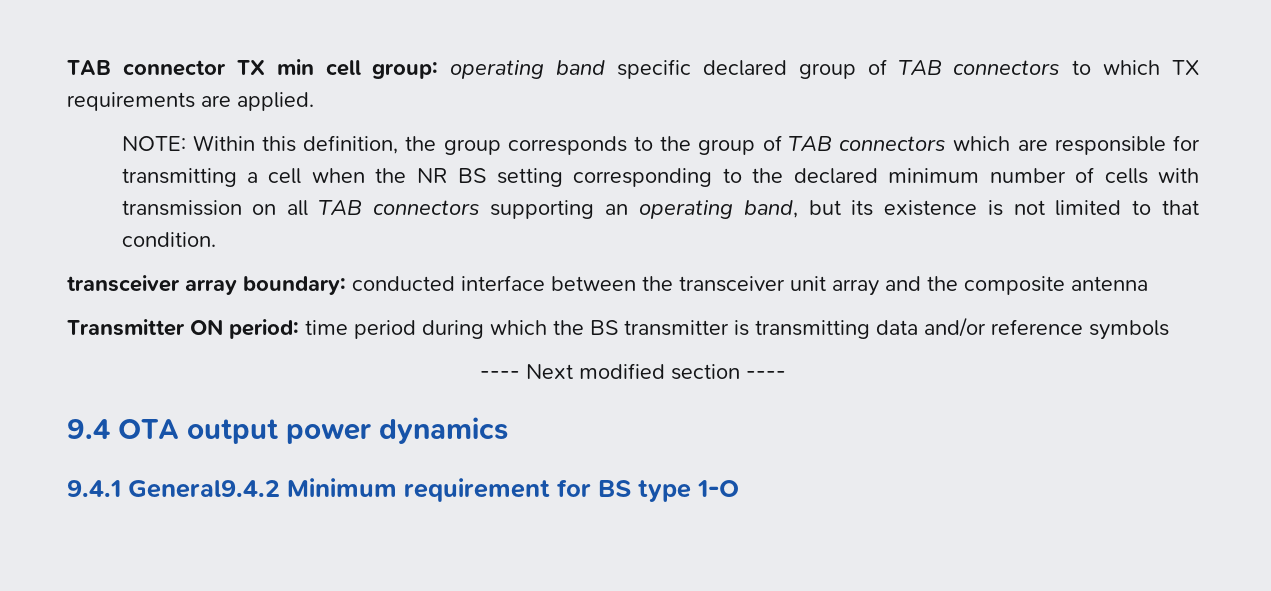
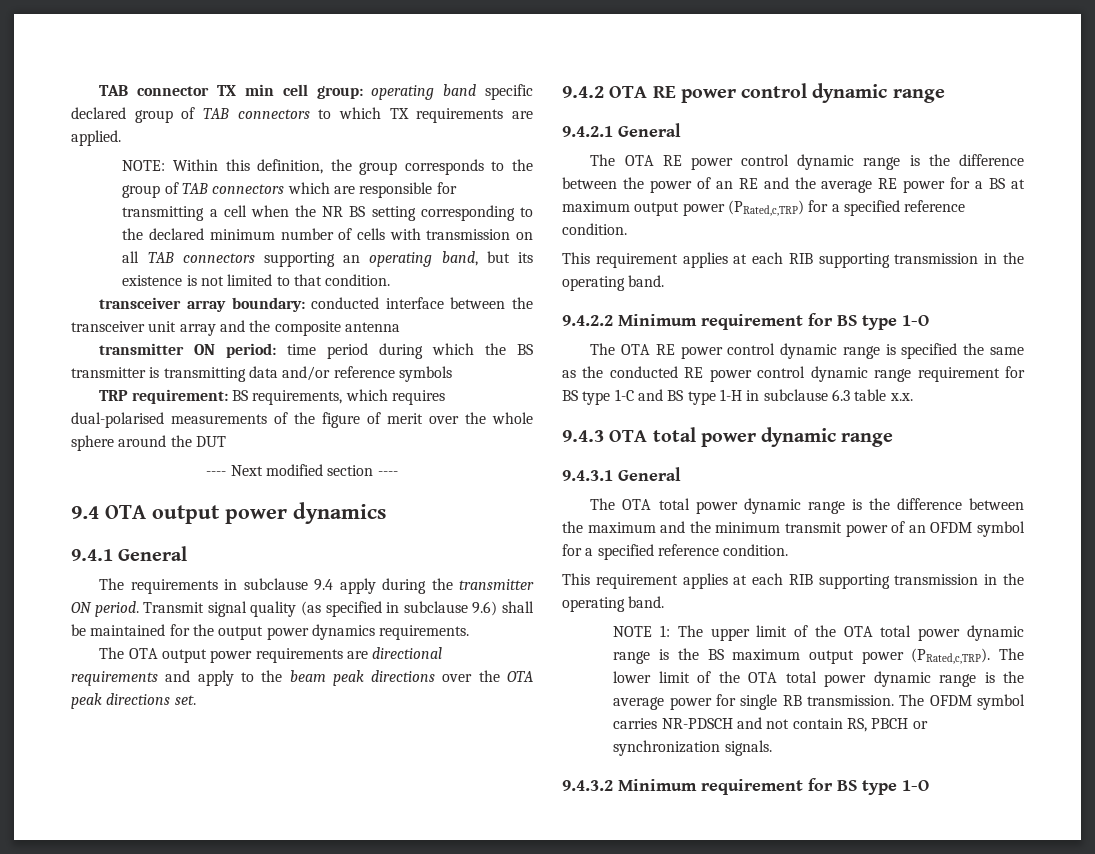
[67,319,185,336] Transmitter -> [99,343,185,355] transmitter
(1169, 330) none -> [99,389,446,405] [71,412,533,428] [71,435,226,451] // TRP requirement: BS requirements, which requires dual-polarised measurements of the figure of merit over the whole sphere around the DUT
[128,478,739,502] General9.4.2 Minimum requirement for BS type 1-O -> [118,546,188,561] [99,578,534,594] [71,601,534,617] [71,624,470,640] [99,647,443,663] [71,670,533,686] [71,693,196,709] [562,83,945,103] [562,123,681,137] [590,154,1024,170] [562,177,1025,193] [562,200,966,216] [562,223,627,235] [562,252,1024,268] [562,275,665,291] [562,313,929,330] [590,343,1024,359] [562,366,1025,382] [562,389,913,405] [562,427,894,447] [562,467,681,481] [590,498,1024,514] [562,521,1025,537] [562,544,789,560] [562,573,1024,589] [562,596,665,612] [613,625,1024,641] [613,648,1024,664] [613,671,1024,687] [613,694,1025,710] [613,717,928,732] [613,740,772,756] [562,778,929,795] General // The requirements in subclause 9.4 apply during the transmitter ON period. Transmit signal quality (as specified in subclause 9.6) shall be maintained for the output power dynamics requirements. // The OTA output power requirements are directional requirements and apply to the beam peak directions over the OTA peak directions set. // 9.4.2 OTA RE power control dynamic range // 9.4.2.1 General // The OTA RE power control dynamic range is the difference between the power of an RE and the average RE power for a BS at maximum output power (PRated,c,TRP) for a specified reference condition. // This requirement applies at each RIB supporting transmission in the operating band. // 9.4.2.2 Minimum requirement for BS type 1-O // The OTA RE power control dynamic range is specified the same as the conducted RE power control dynamic range requirement for BS type 1-C and BS type 1-H in subclause 6.3 table x.x. // 9.4.3 OTA total power dynamic range // 9.4.3.1 General // The OTA total power dynamic range is the difference between the maximum and the minimum transmit power of an OFDM symbol for a specified reference condition. // This requirement applies at each RIB supporting transmission in the operating band. // NOTE 1: The upper limit of the OTA total power dynamic range is the BS maximum output power (PRated,c,TRP). The lower limit of the OTA total power dynamic range is the average power for single RB transmission. The OFDM symbol carries NR-PDSCH and not contain RS, PBCH or synchronization signals. // 9.4.3.2 Minimum requirement for BS type 1-O

